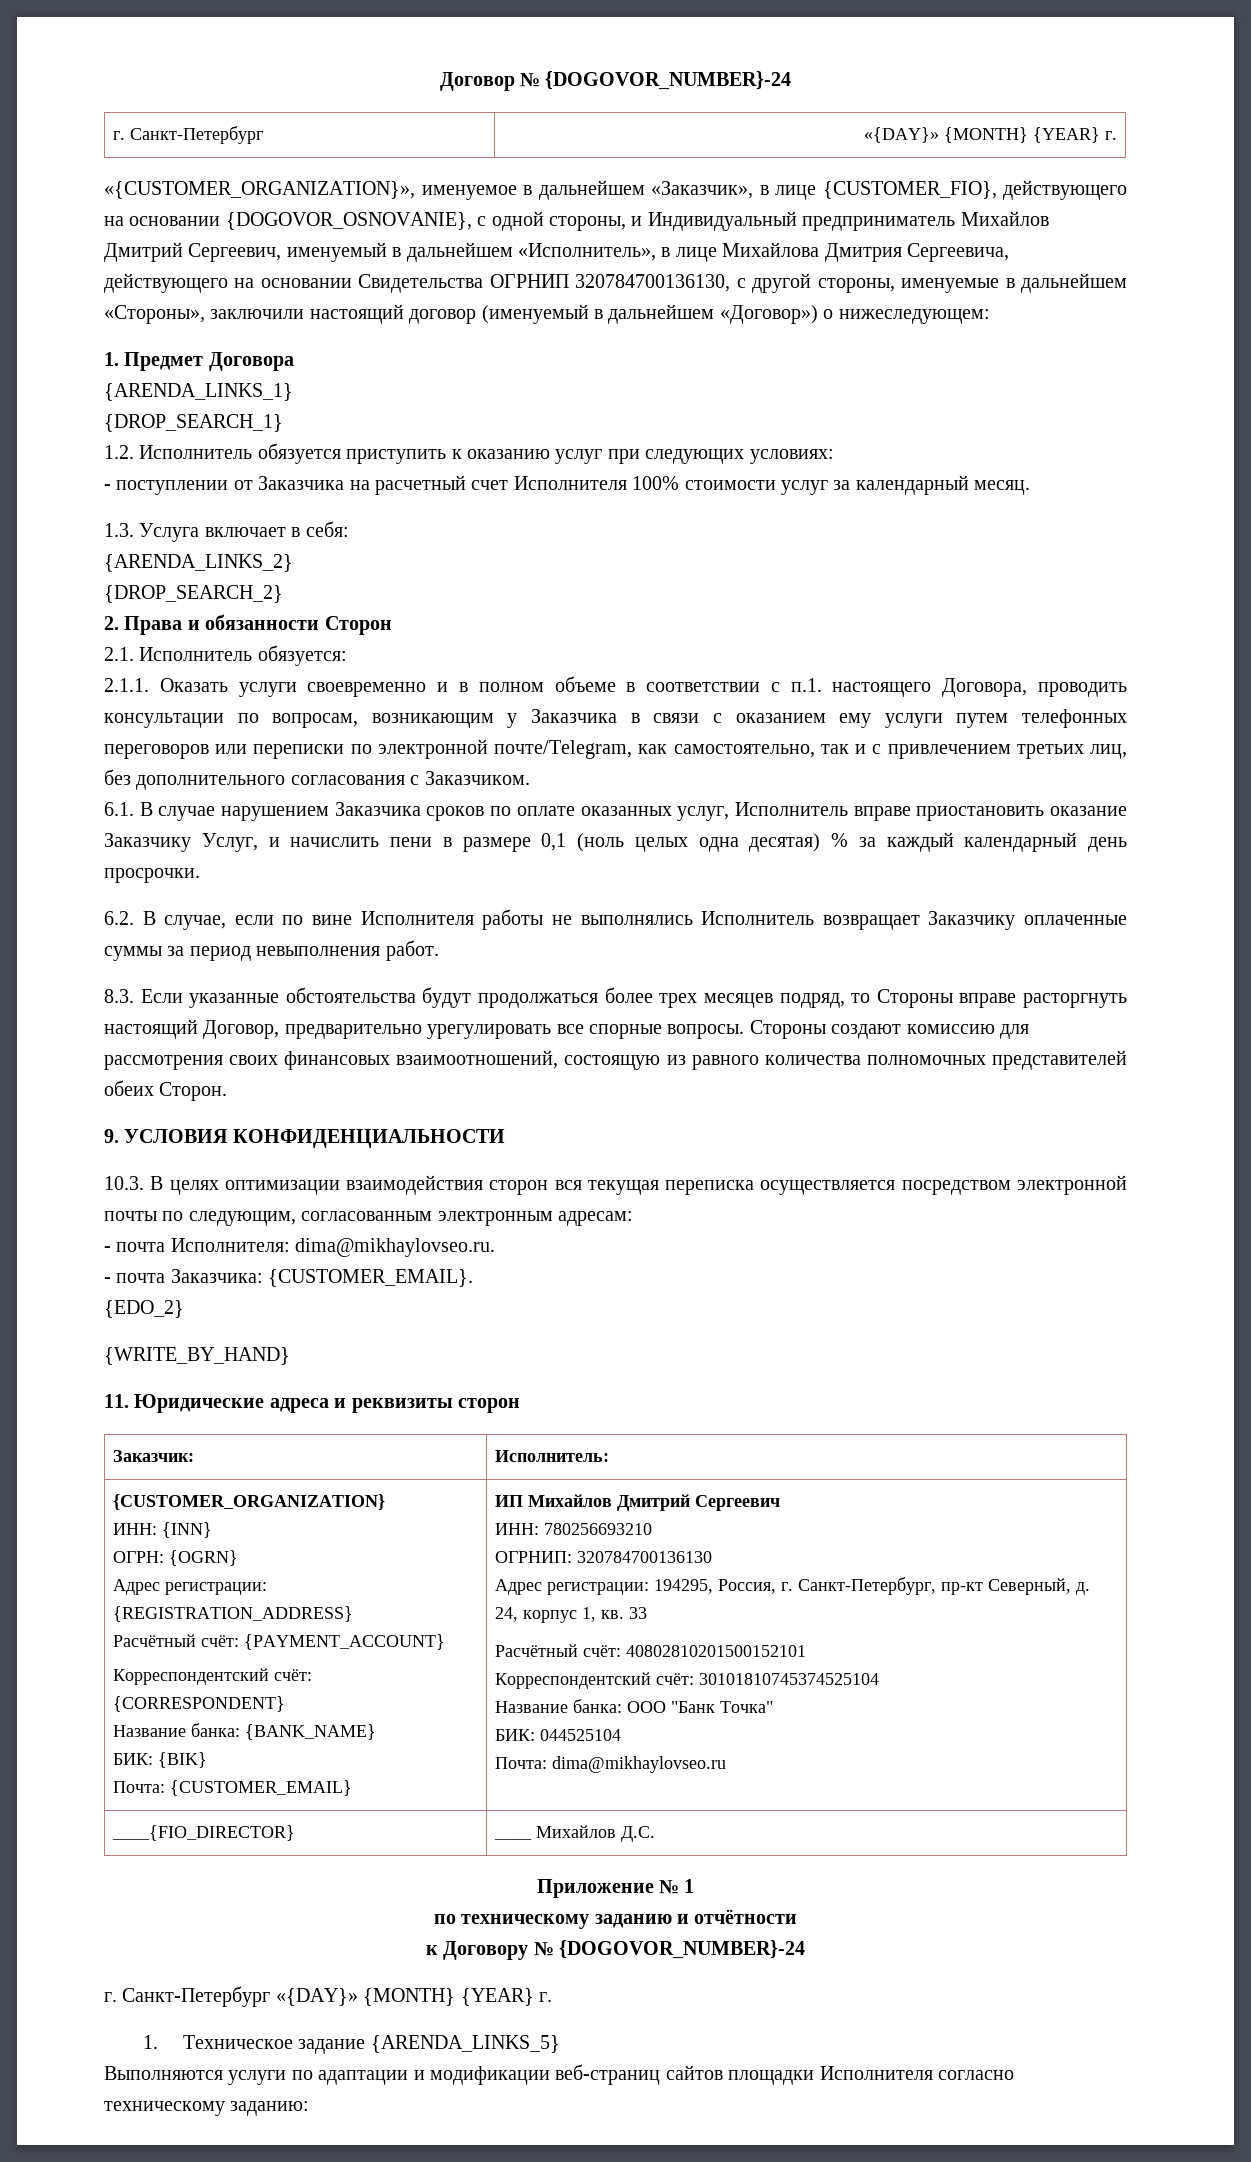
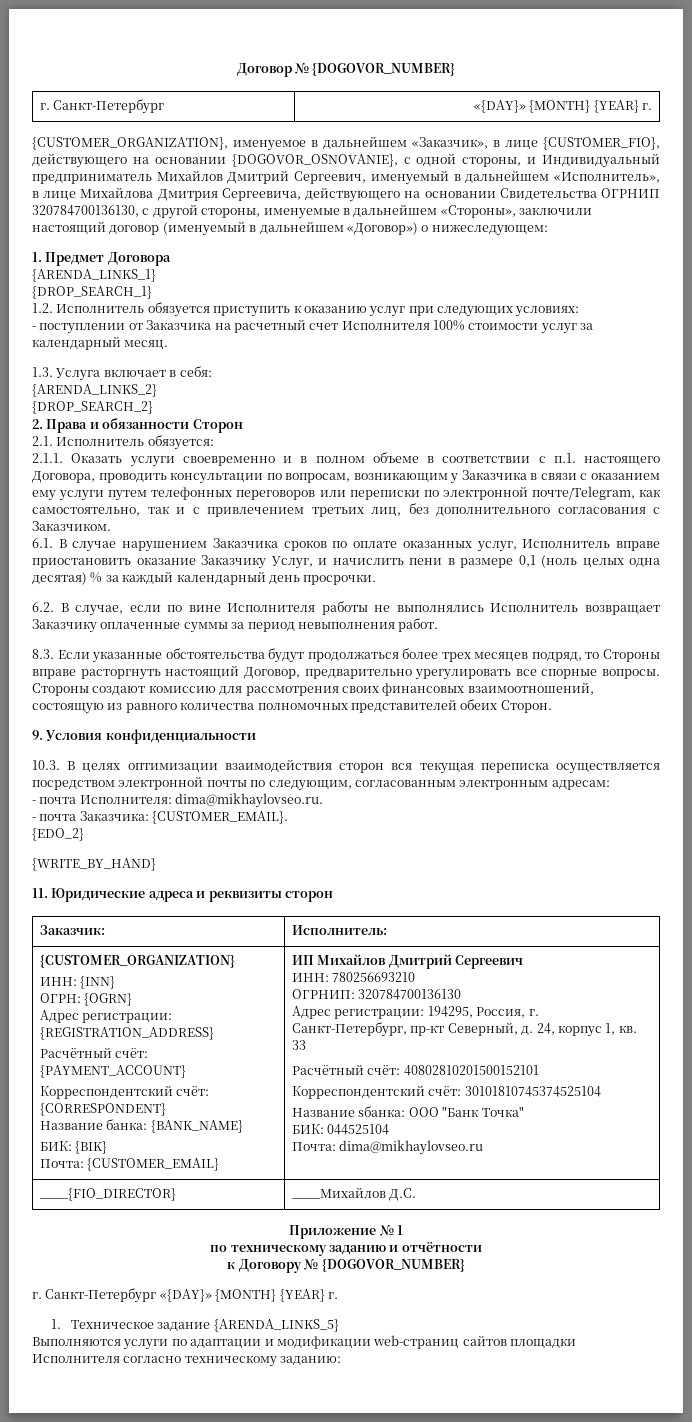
[545,71,792,90] {DOGOVOR_NUMBER}-24 -> [312,63,456,76] {DOGOVOR_NUMBER}
[104,181,415,199] «{CUSTOMER_ORGANIZATION}», -> [32,137,228,150] {CUSTOMER_ORGANIZATION},
[124,1129,505,1148] УСЛОВИЯ КОНФИДЕНЦИАЛЬНОСТИ -> [46,729,256,744] Условия конфиденциальности
[573,1699,623,1713] банка: -> [358,1106,406,1117] sбанка:
[494,1838,533,1840] [536,1825,617,1838] ____ Михайлов -> [291,1187,387,1199] ____Михайлов
[559,1940,806,1959] {DOGOVOR_NUMBER}-24 -> [321,1259,465,1272] {DOGOVOR_NUMBER}
[555,2064,661,2085] веб-страниц -> [373,1335,460,1349] web-страниц

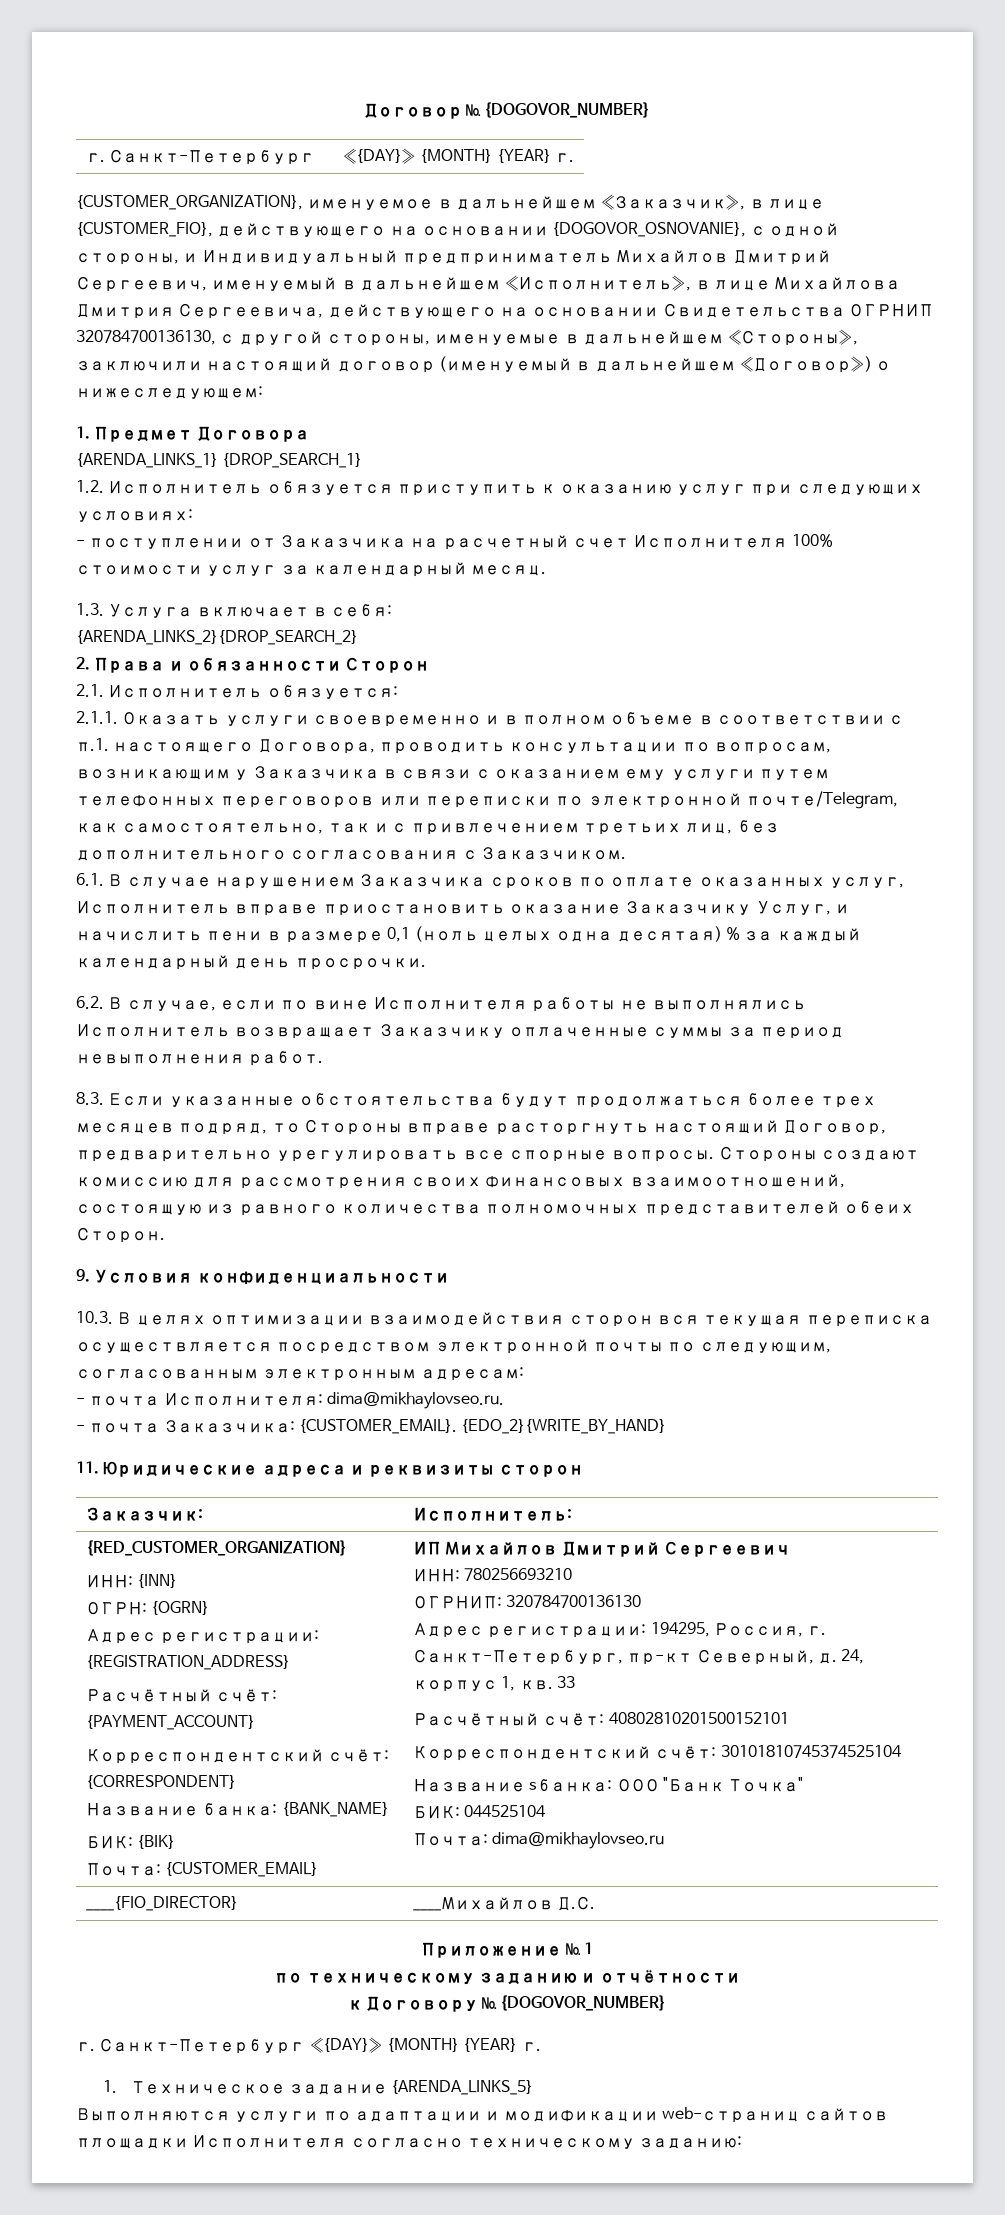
(156, 275) // -> (218, 460) none
[32,384,157,397] [32,401,153,414] {ARENDA_LINKS_2} // {DROP_SEARCH_2} -> [76,630,358,645] {ARENDA_LINKS_2}{DROP_SEARCH_2}
[32,828,84,841] [32,858,156,871] // {EDO_2} // {WRITE_BY_HAND} -> [461,1419,667,1434] {EDO_2}{WRITE_BY_HAND}
[40,955,236,968] {CUSTOMER_ORGANIZATION} -> [86,1540,348,1556] {RED_CUSTOMER_ORGANIZATION}

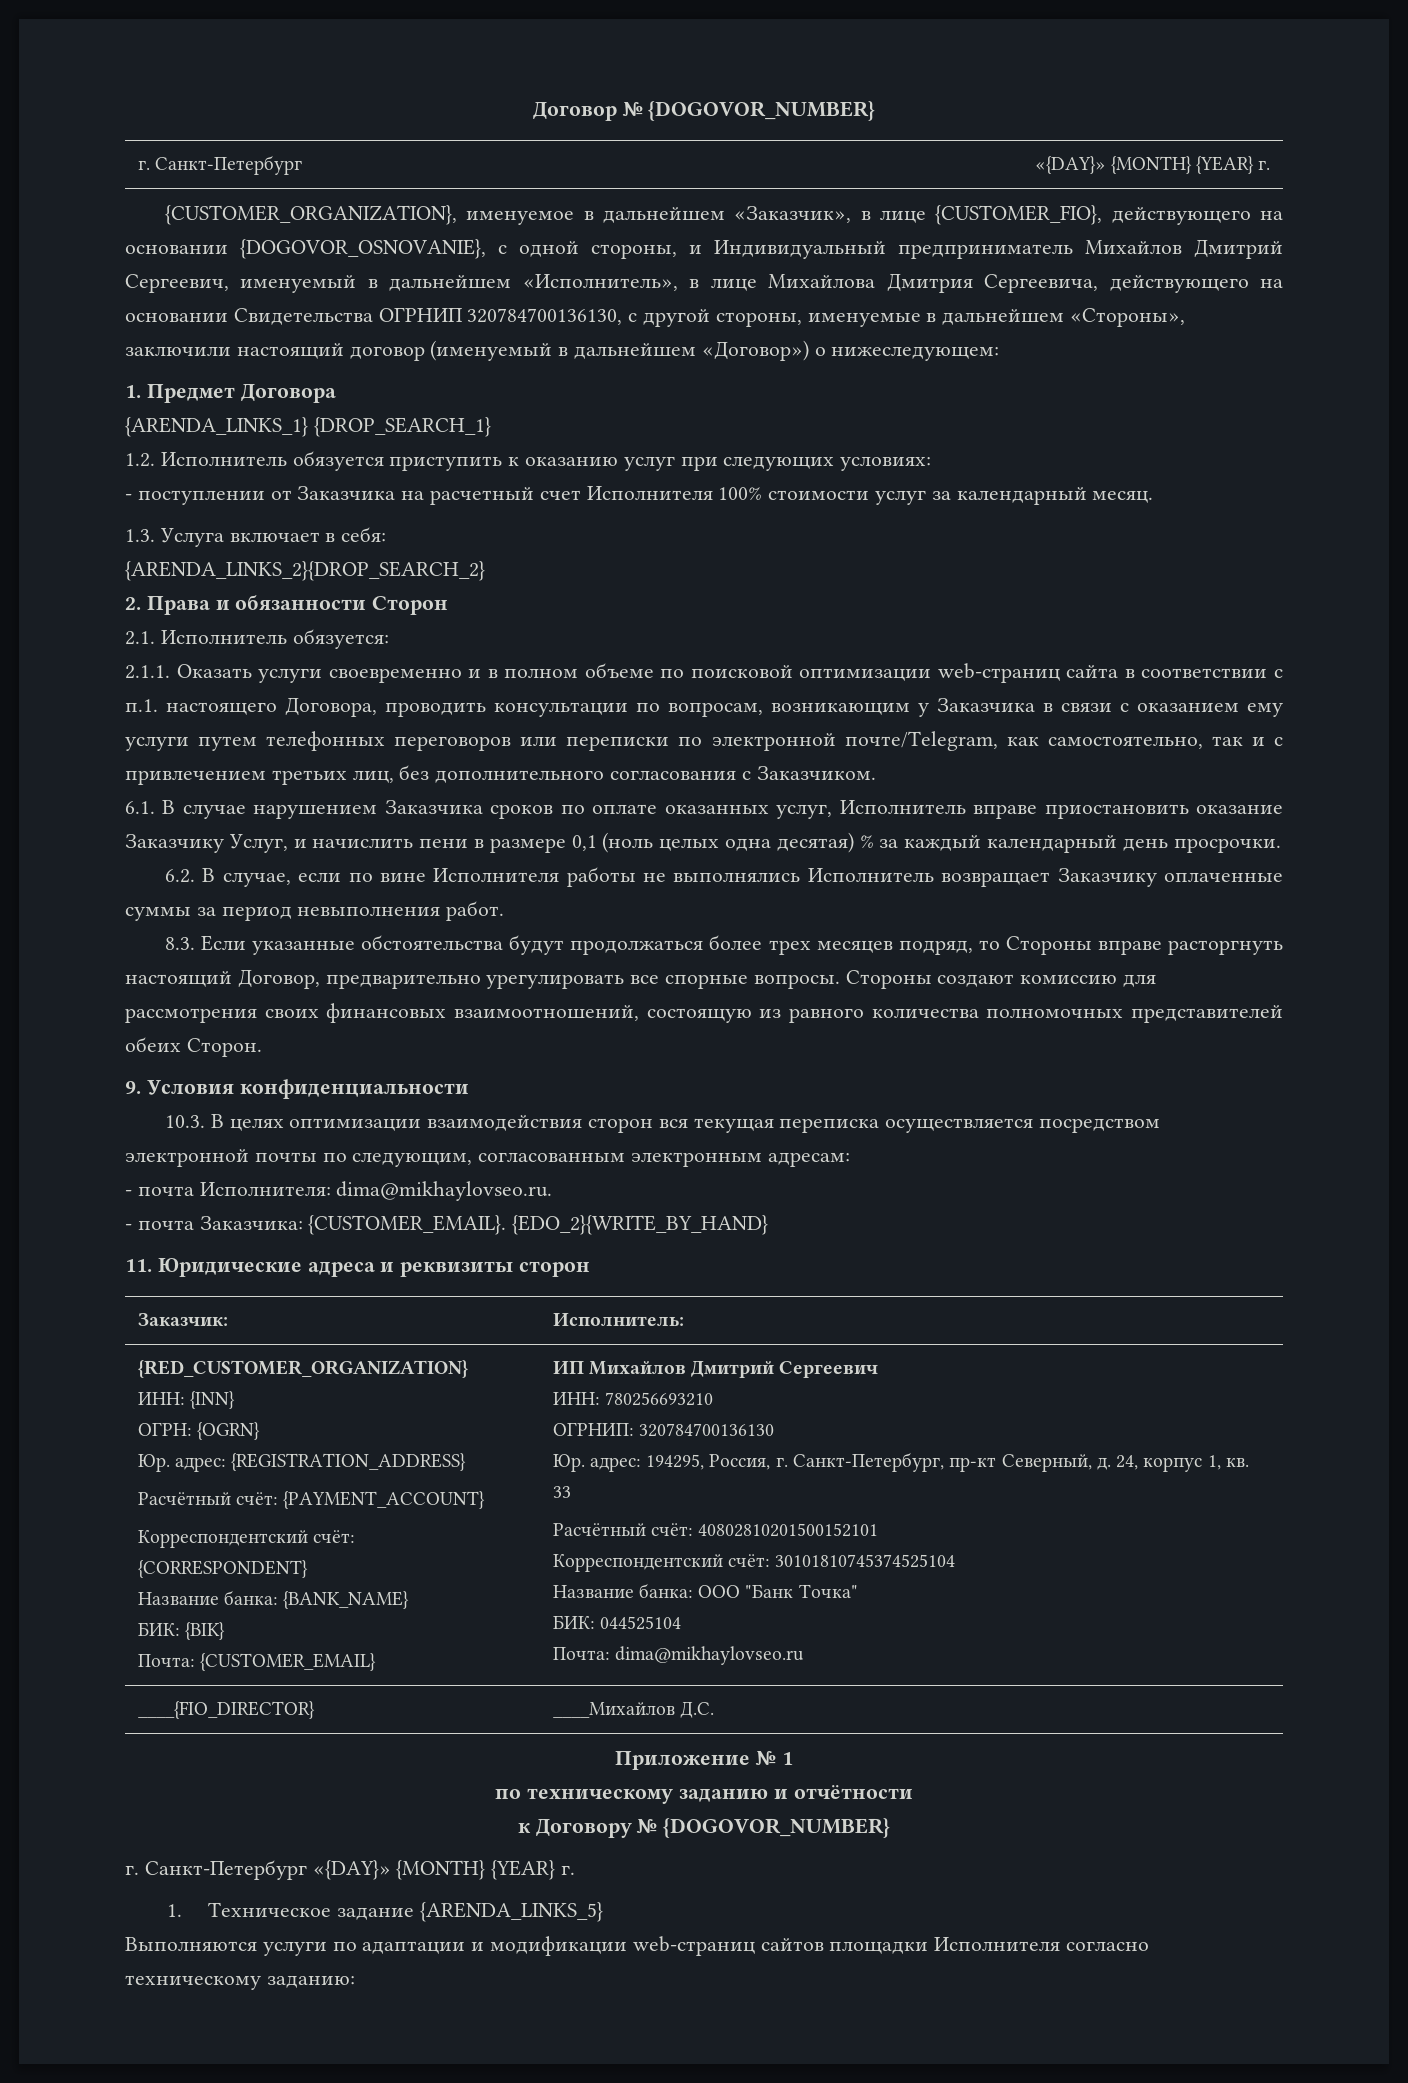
(695, 718) none -> [660,663,1119,683] по поисковой оптимизации web-страниц сайта
[86,1629,320,1644] Адрес регистрации: -> [137,1454,226,1472] Юр. адрес:
[413,1623,647,1638] Адрес регистрации: -> [552,1454,641,1472] Юр. адрес:
[529,1779,613,1792] sбанка: -> [638,1583,693,1598] банка:

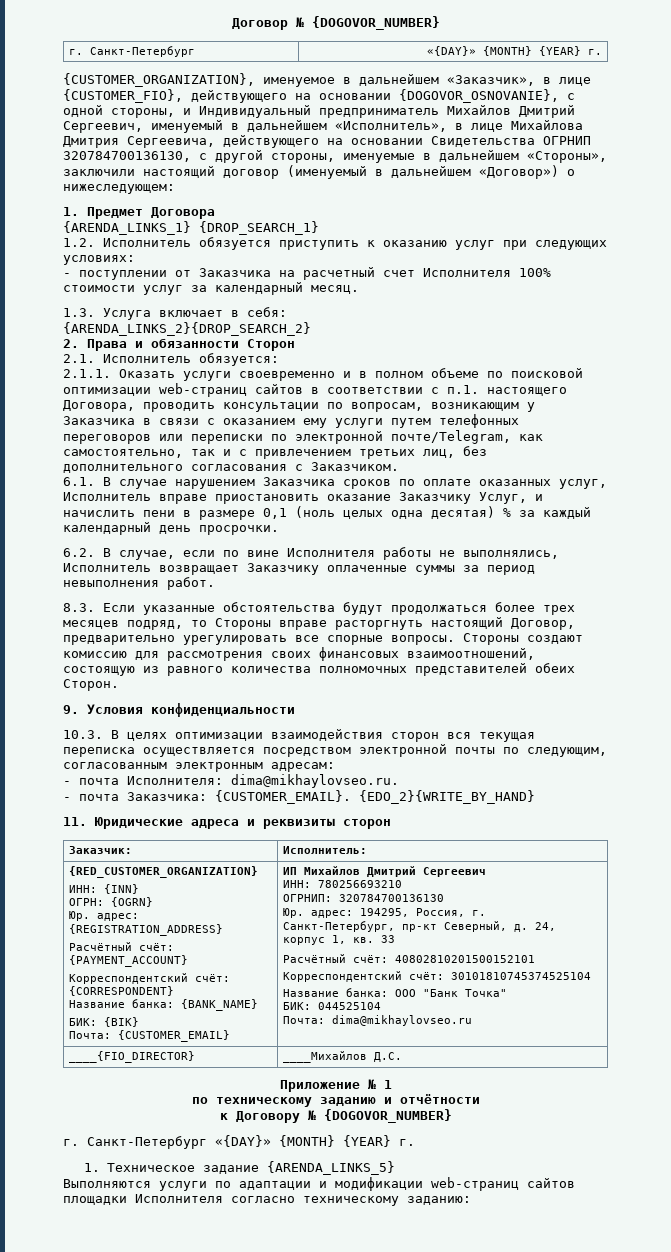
[1066,665,1119,678] сайта -> [255,384,303,394] сайтов
[673,872,801,882] выполнялись -> [463,550,559,559] выполнялись,

